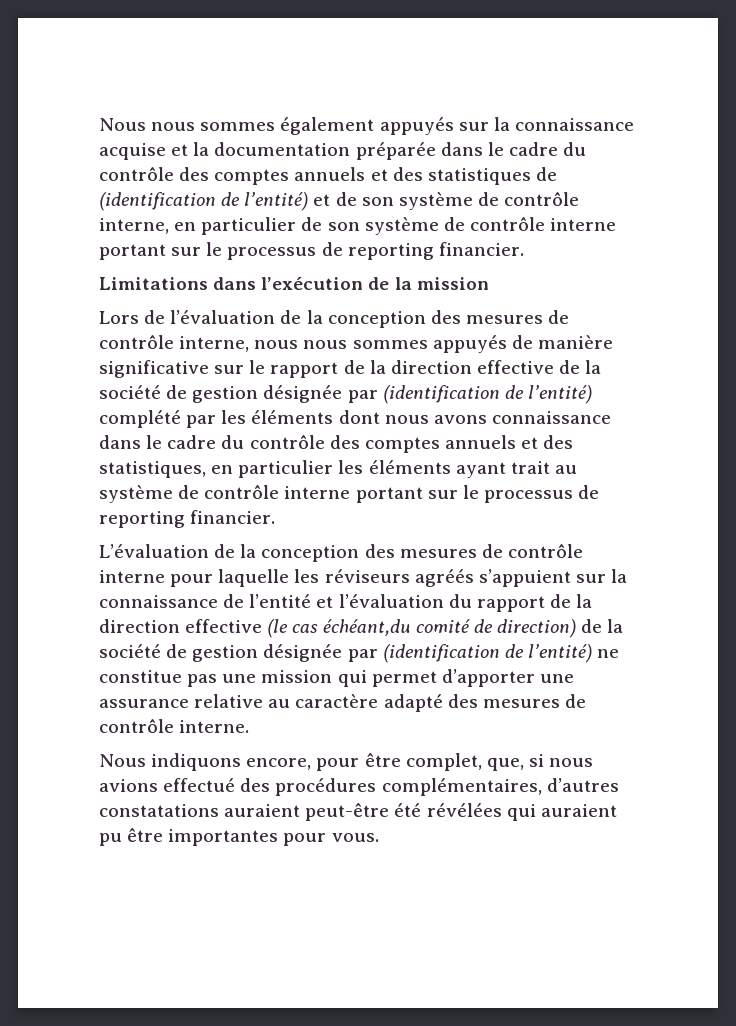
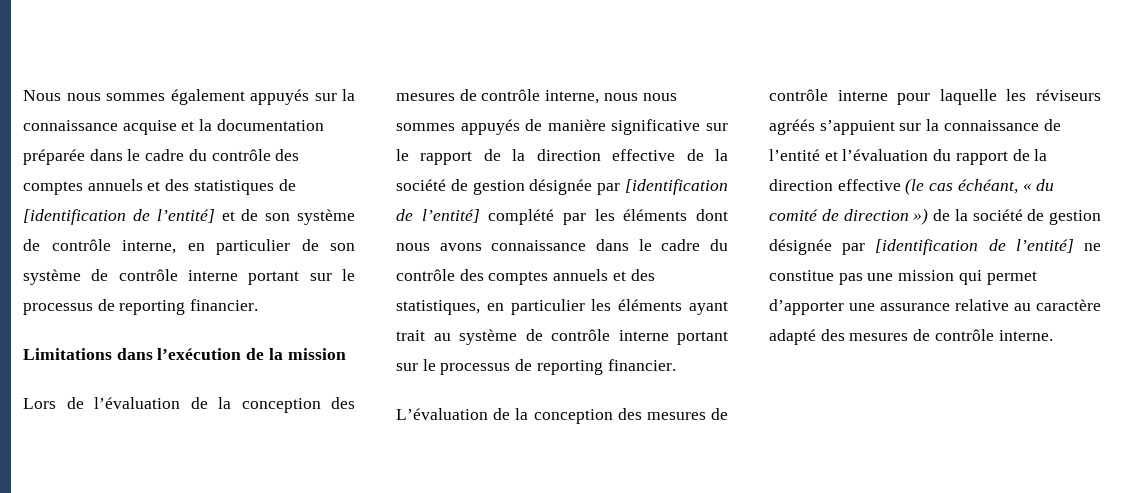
[99,192,309,211] (identification de l’entité) -> [23,209,215,225] [identification de l’entité]
[382,385,592,404] (identification de l’entité) -> [625,179,728,195] [396,209,480,223] [identification de l’entité]
[322,619,624,638] [99,644,592,663] échéant,du comité de direction) de la société de gestion désignée par (identification de l’entité) -> [957,179,1055,194] [769,208,1101,225] [769,239,1074,255] échéant, « du comité de direction ») de la société de gestion désignée par [identification de l’entité]
[99,753,594,771] [99,778,619,796] [99,803,617,821] [99,828,379,846] // Nous indiquons encore, pour être complet, que, si nous avions effectué des procédures complémentaires, d’autres constatations auraient peut-être été révélées qui auraient pu être importantes pour vous. -> (1053, 335) none

